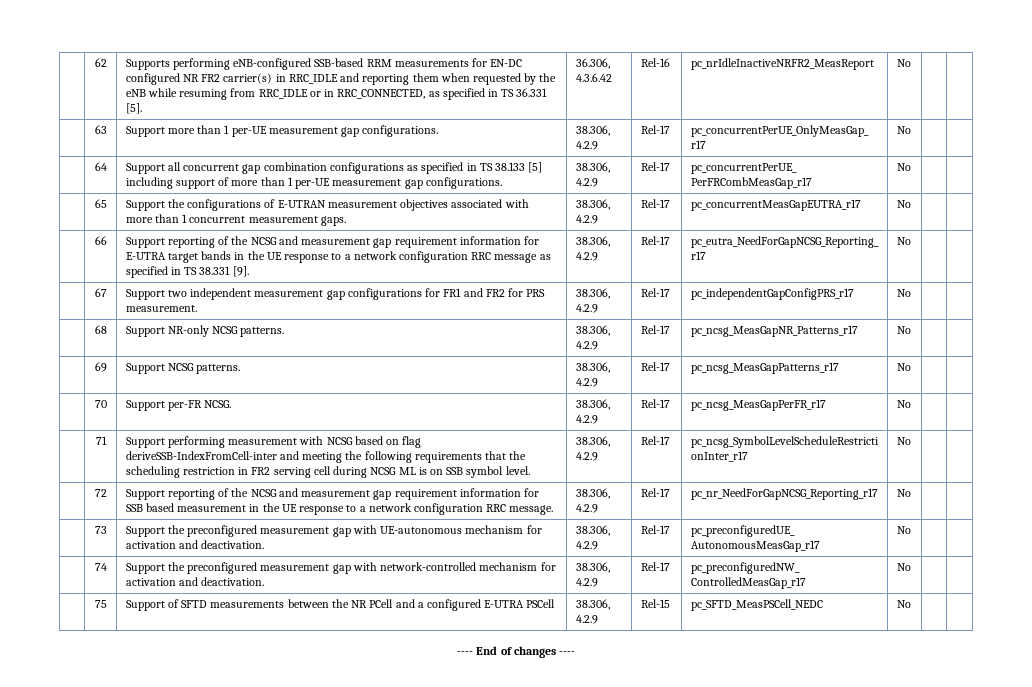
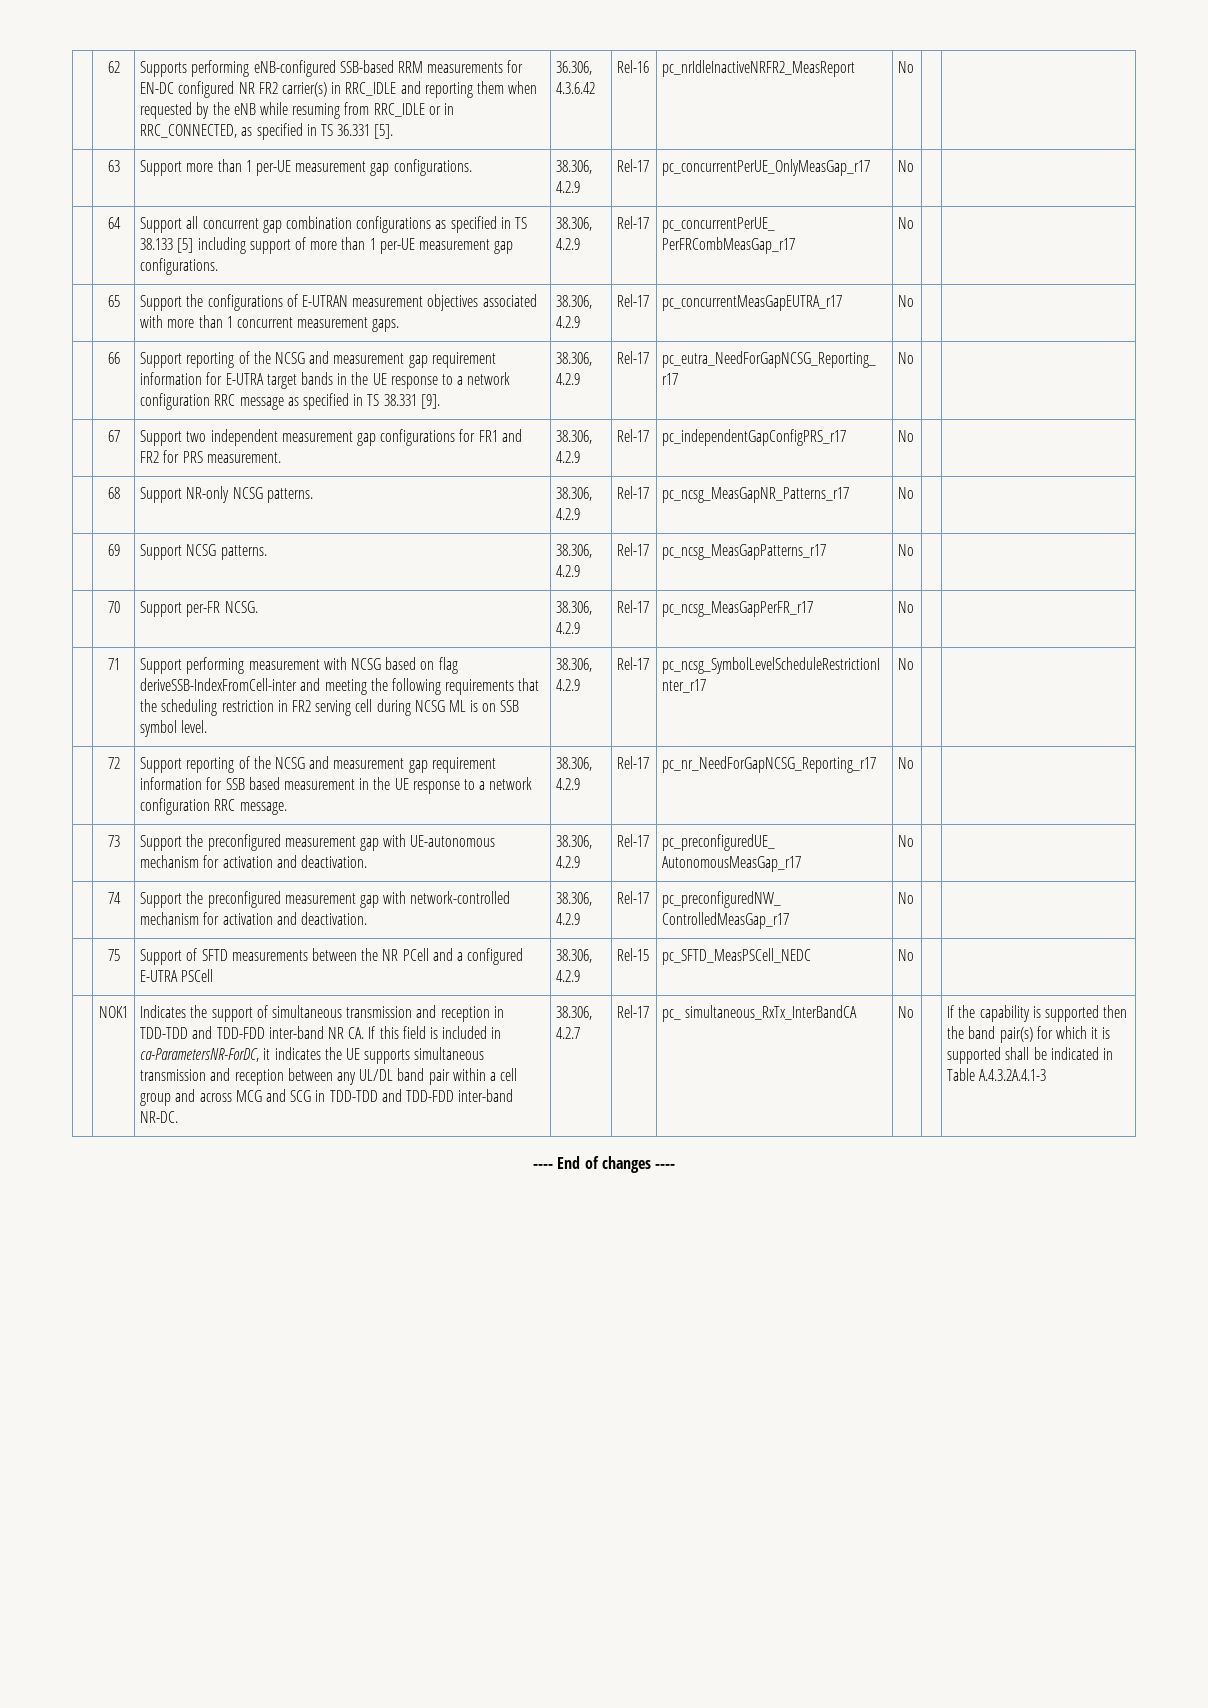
(911, 604) none -> [99,1006,128,1018] [140,1005,504,1022] [140,1026,502,1039] [140,1047,485,1064] [140,1068,518,1085] [140,1089,514,1106] [140,1111,179,1123] [556,1006,593,1020] [556,1027,581,1039] [617,1005,650,1018] [662,1005,858,1022] [898,1006,915,1018] [947,1005,1128,1022] [947,1026,1111,1043] [947,1047,1113,1064] [947,1068,1047,1081] // | NOK1 | Indicates the support of simultaneous transmission and reception in TDD-TDD and TDD-FDD inter-band NR CA. If this field is included in ca-ParametersNR-ForDC, it indicates the UE supports simultaneous transmission and reception between any UL/DL band pair within a cell group and across MCG and SCG in TDD-TDD and TDD-FDD inter-band NR-DC. | 38.306, 4.2.7 | Rel-17 | pc_ simultaneous_RxTx_InterBandCA | No | | If the capability is supported then the band pair(s) for which it is supported shall be indicated in Table A.4.3.2A.4.1-3

